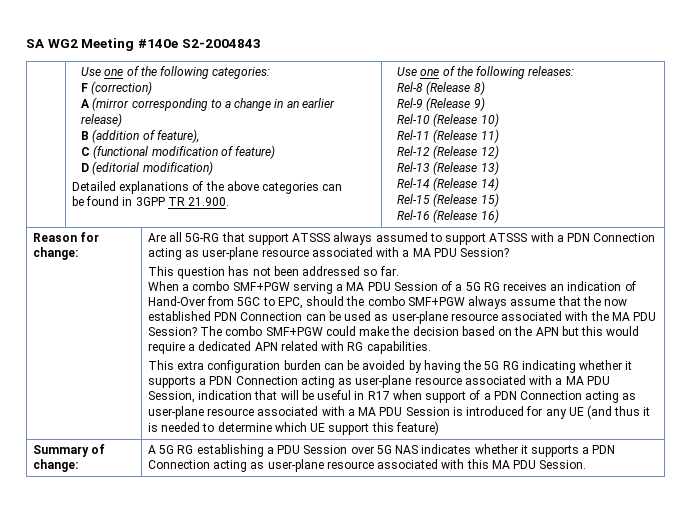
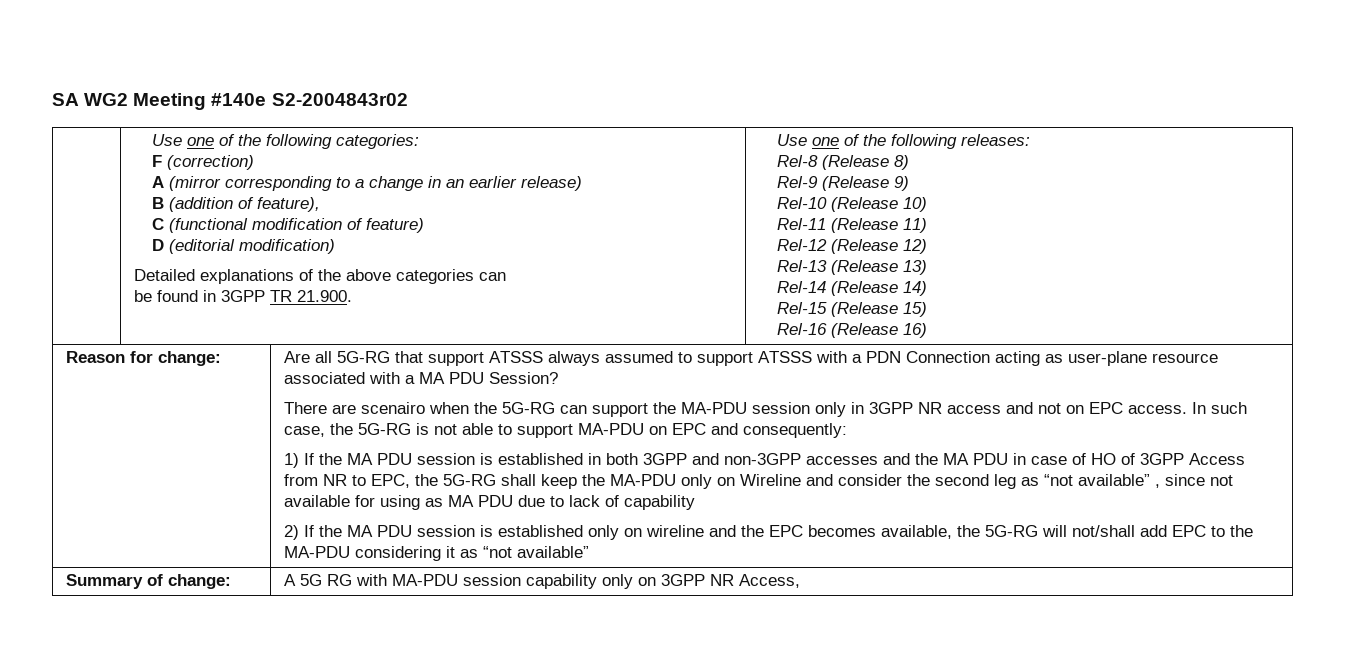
[181,39,261,48] S2-2004843 -> [271,93,408,106] S2-2004843r02
[147,266,399,279] [147,281,636,294] [147,296,628,309] [147,311,657,324] [147,326,640,336] [147,341,431,354] [147,360,633,373] [147,375,610,388] [147,390,637,403] [147,405,651,419] [147,421,439,435] This question has not been addressed so far. // When a combo SMF+PGW serving a MA PDU Session of a 5G RG receives an indication of Hand-Over from 5GC to EPC, should the combo SMF+PGW always assume that the now established PDN Connection can be used as user-plane resource associated with the MA PDU Session? The combo SMF+PGW could make the decision based on the APN but this would require a dedicated APN related with RG capabilities. // This extra configuration burden can be avoided by having the 5G RG indicating whether it supports a PDN Connection acting as user-plane resource associated with a MA PDU Session, indication that will be useful in R17 when support of a PDN Connection acting as user-plane resource associated with a MA PDU Session is introduced for any UE (and thus it is needed to determine which UE support this feature) -> [284,402,1248,417] [284,423,848,438] [284,453,1246,468] [284,474,1234,489] [284,495,696,510] [284,525,1254,540] [284,546,590,561] There are scenairo when the 5G-RG can support the MA-PDU session only in 3GPP NR access and not on EPC access. In such case, the 5G-RG is not able to support MA-PDU on EPC and consequently: // 1) If the MA PDU session is established in both 3GPP and non-3GPP accesses and the MA PDU in case of HO of 3GPP Access from NR to EPC, the 5G-RG shall keep the MA-PDU only on Wireline and consider the second leg as “not available” , since not available for using as MA PDU due to lack of capability // 2) If the MA PDU session is established only on wireline and the EPC becomes available, the 5G-RG will not/shall add EPC to the MA-PDU considering it as “not available”
[196,444,616,457] [147,459,587,472] establishing a PDU Session over 5G NAS indicates whether it supports a PDN Connection acting as user-plane resource associated with this MA PDU Session. -> [356,574,801,589] with MA-PDU session capability only on 3GPP NR Access,

